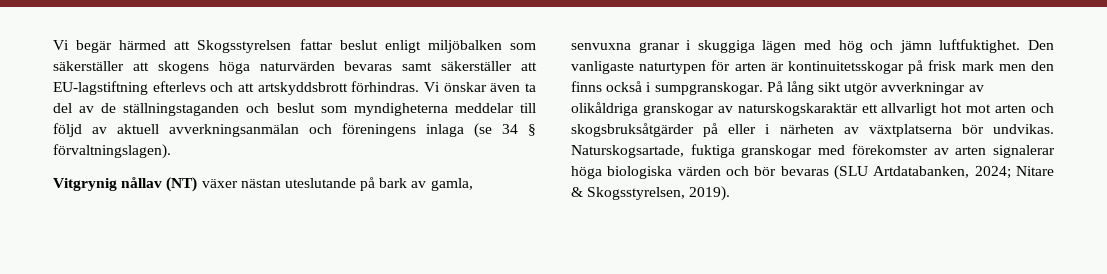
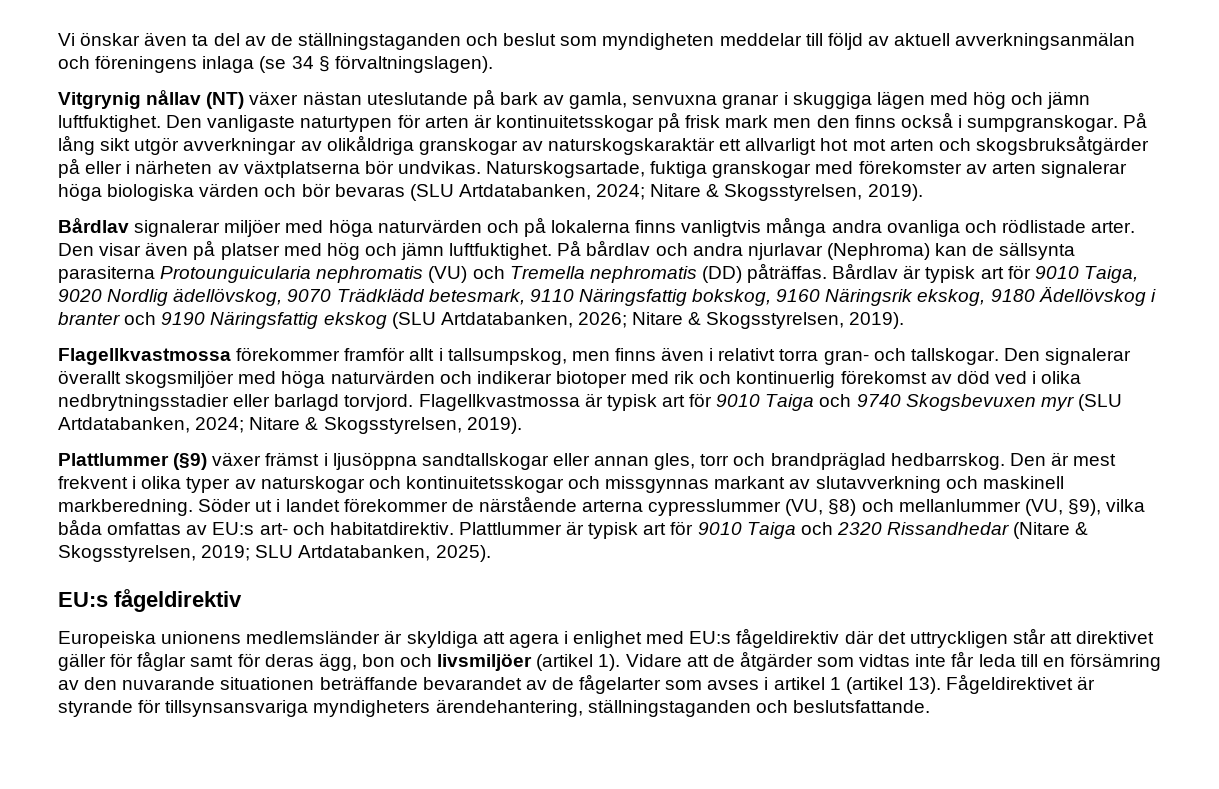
[53,39,536,53] [53,61,537,74] [53,81,440,95] Vi begär härmed att Skogsstyrelsen fattar beslut enligt miljöbalken som säkerställer att skogens höga naturvärden bevaras samt säkerställer att EU-lagstiftning efterlevs och att artskyddsbrott förhindras. Vi -> [58,33,75,46] Vi
[353,103,448,116] myndigheterna -> [602,33,715,50] myndigheten
(731, 193) none -> [58,217,1136,237] [58,240,1076,260] [58,263,1138,283] [58,286,1156,306] [58,311,905,329] [58,347,1132,365] [58,370,1082,388] [58,393,1122,411] [58,417,522,434] [58,452,1117,470] [58,476,1064,493] [58,496,1146,516] [58,519,1089,539] [58,545,491,562] [58,589,242,612] [58,628,1155,648] [58,651,1161,671] [58,674,1096,694] [58,699,930,717] // Bårdlav signalerar miljöer med höga naturvärden och på lokalerna finns vanligtvis många andra ovanliga och rödlistade arter. Den visar även på platser med hög och jämn luftfuktighet. På bårdlav och andra njurlavar (Nephroma) kan de sällsynta parasiterna Protounguicularia nephromatis (VU) och Tremella nephromatis (DD) påträffas. Bårdlav är typisk art för 9010 Taiga, 9020 Nordlig ädellövskog, 9070 Trädklädd betesmark, 9110 Näringsfattig bokskog, 9160 Näringsrik ekskog, 9180 Ädellövskog i branter och 9190 Näringsfattig ekskog (SLU Artdatabanken, 2026; Nitare & Skogsstyrelsen, 2019). // Flagellkvastmossa förekommer framför allt i tallsumpskog, men finns även i relativt torra gran- och tallskogar. Den signalerar överallt skogsmiljöer med höga naturvärden och indikerar biotoper med rik och kontinuerlig förekomst av död ved i olika nedbrytningsstadier eller barlagd torvjord. Flagellkvastmossa är typisk art för 9010 Taiga och 9740 Skogsbevuxen myr (SLU Artdatabanken, 2024; Nitare & Skogsstyrelsen, 2019). // Plattlummer (§9) växer främst i ljusöppna sandtallskogar eller annan gles, torr och brandpräglad hedbarrskog. Den är mest frekvent i olika typer av naturskogar och kontinuitetsskogar och missgynnas markant av slutavverkning och maskinell markberedning. Söder ut i landet förekommer de närstående arterna cypresslummer (VU, §8) och mellanlummer (VU, §9), vilka båda omfattas av EU:s art- och habitatdirektiv. Plattlummer är typisk art för 9010 Taiga och 2320 Rissandhedar (Nitare & Skogsstyrelsen, 2019; SLU Artdatabanken, 2025). // EU:s fågeldirektiv // Europeiska unionens medlemsländer är skyldiga att agera i enlighet med EU:s fågeldirektiv där det uttryckligen står att direktivet gäller för fåglar samt för deras ägg, bon och livsmiljöer (artikel 1). Vidare att de åtgärder som vidtas inte får leda till en försämring av den nuvarande situationen beträffande bevarandet av de fågelarter som avses i artikel 1 (artikel 13). Fågeldirektivet är styrande för tillsynsansvariga myndigheters ärendehantering, ställningstaganden och beslutsfattande.

